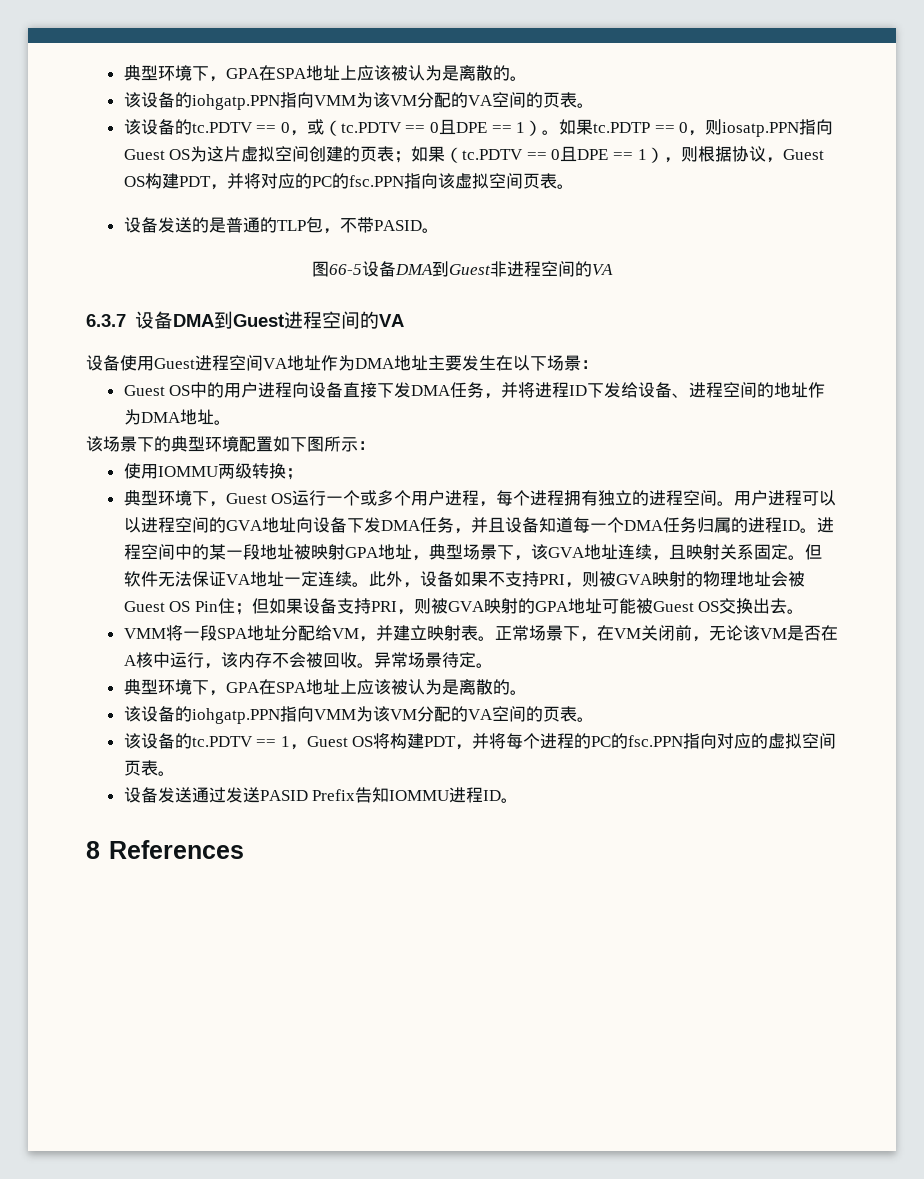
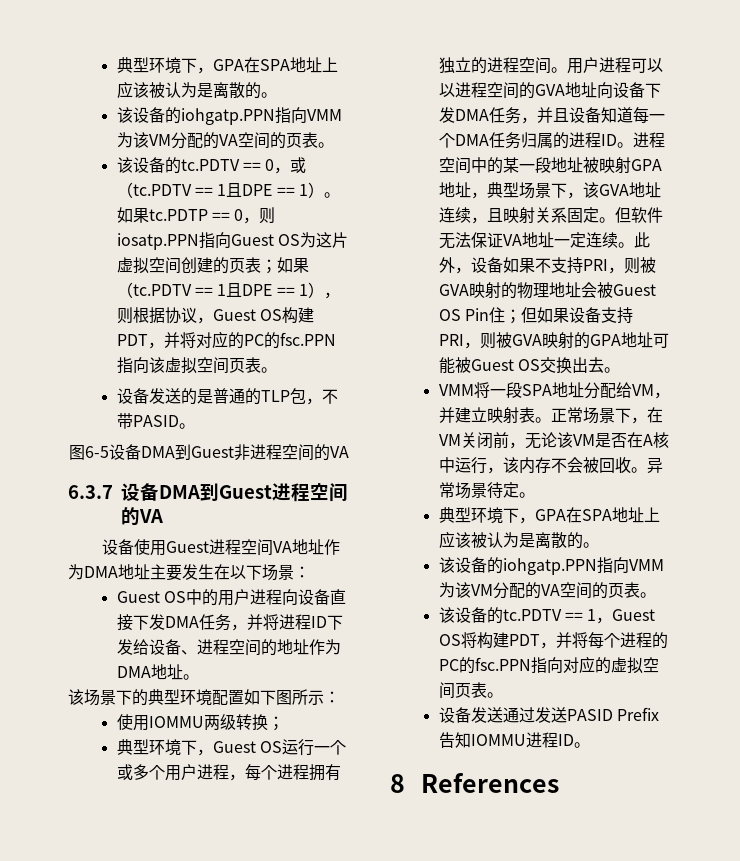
[429,122,439,133] 0 -> [217,184,227,196] 1
[551,149,561,160] 0 -> [217,284,227,296] 1
[329,264,362,275] 66-5 -> [85,446,109,458] 6-5

